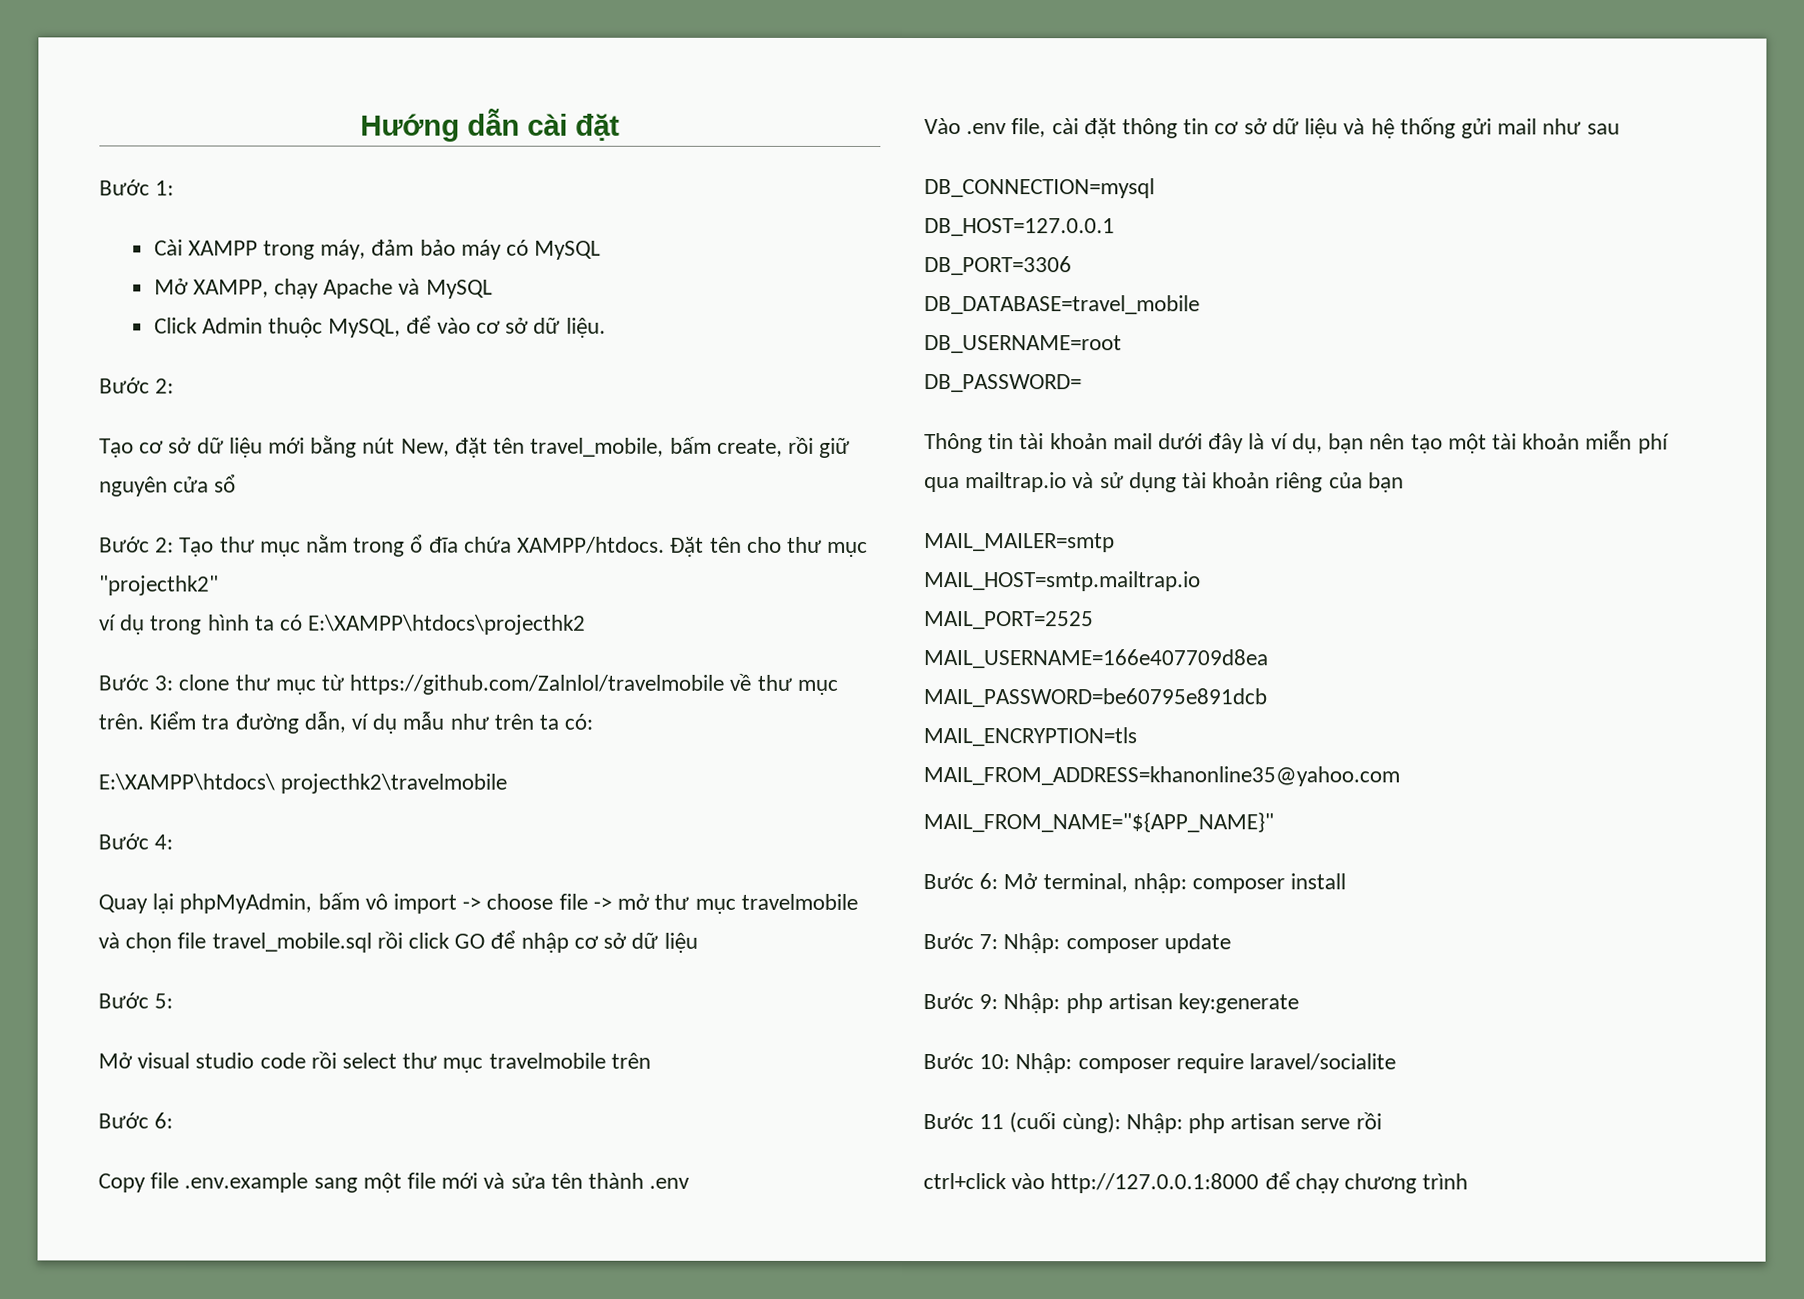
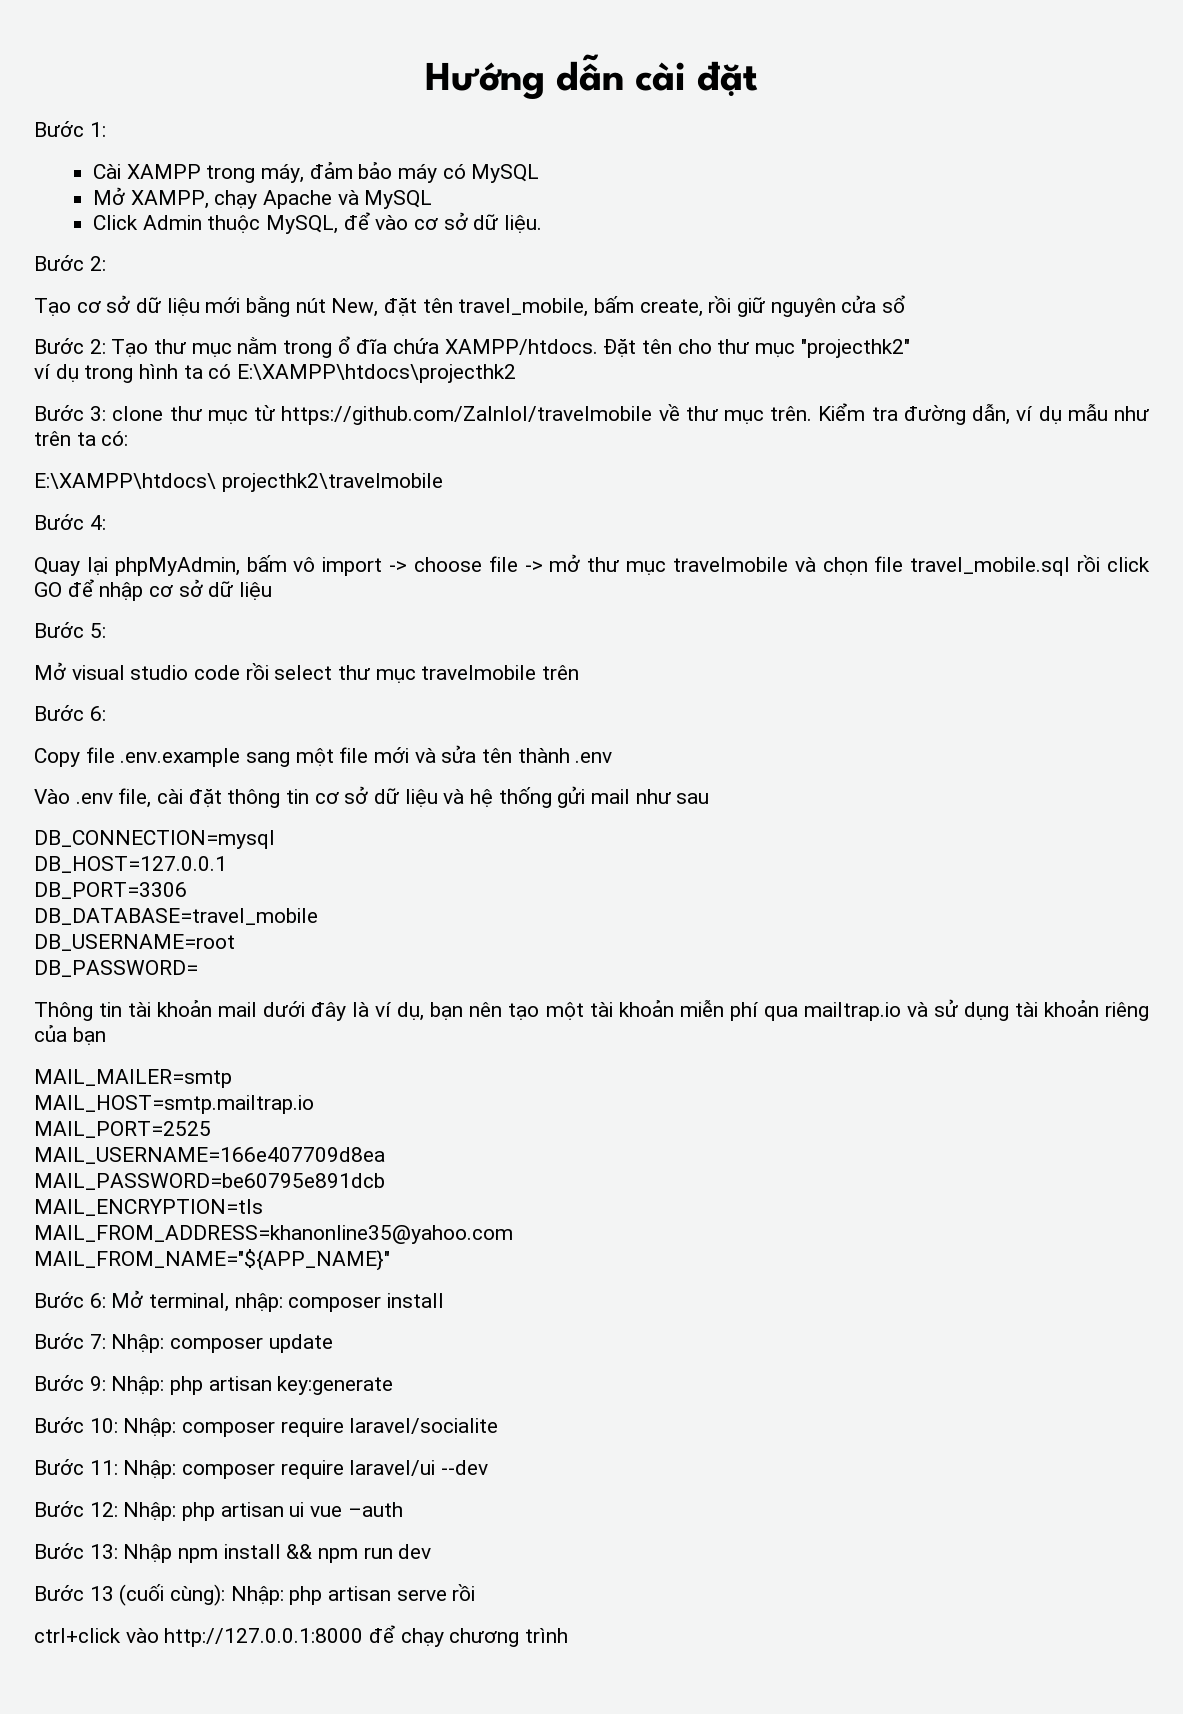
[979,1114,1005,1130] 11 -> [89,1460,489,1479] [34,1501,403,1521] [34,1543,432,1563] [34,1585,114,1601] 11: Nhập: composer require laravel/ui --dev // Bước 12: Nhập: php artisan ui vue –auth // Bước 13: Nhập npm install && npm run dev // Bước 13

